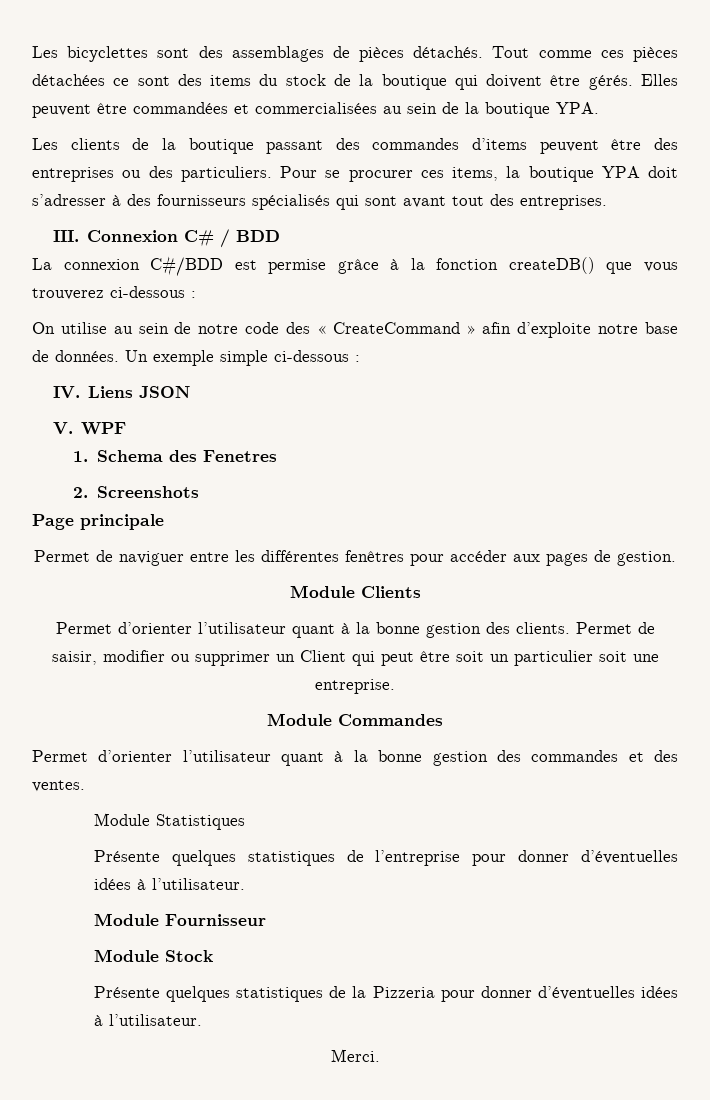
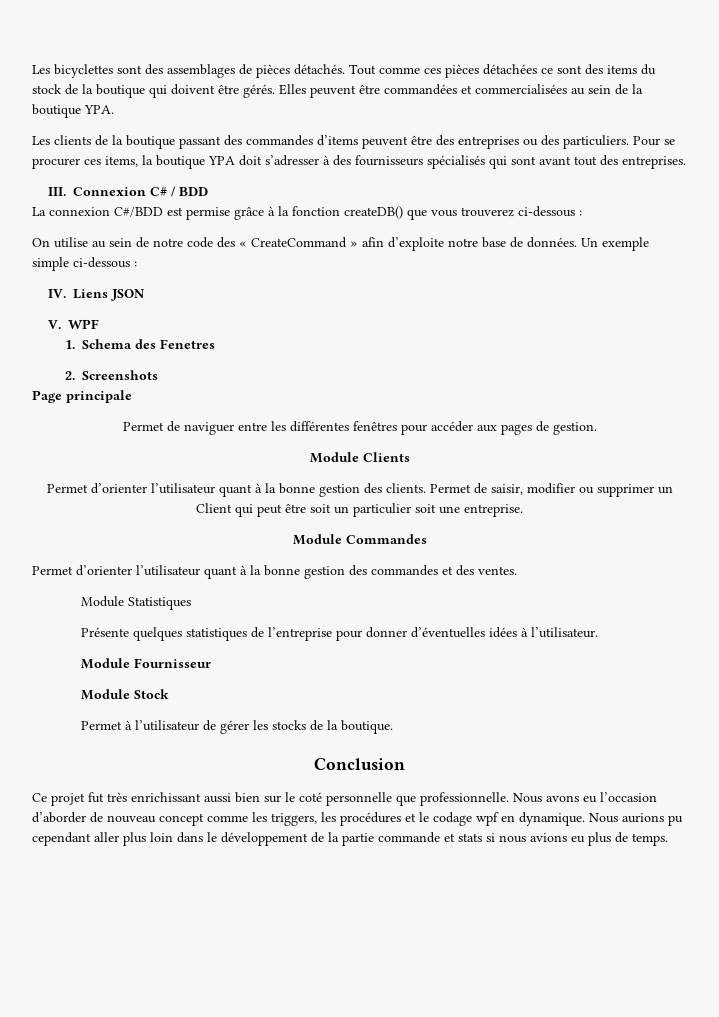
[93,986,678,1002] [93,1014,202,1026] [330,1049,380,1062] Présente quelques statistiques de la Pizzeria pour donner d’éventuelles idées à l’utilisateur. // Merci. -> [81,720,394,734] [314,758,405,770] [32,792,657,806] [32,812,683,826] [32,832,668,846] Permet à l’utilisateur de gérer les stocks de la boutique. // Conclusion // Ce projet fut très enrichissant aussi bien sur le coté personnelle que professionnelle. Nous avons eu l’occasion d’aborder de nouveau concept comme les triggers, les procédures et le codage wpf en dynamique. Nous aurions pu cependant aller plus loin dans le développement de la partie commande et stats si nous avions eu plus de temps.

